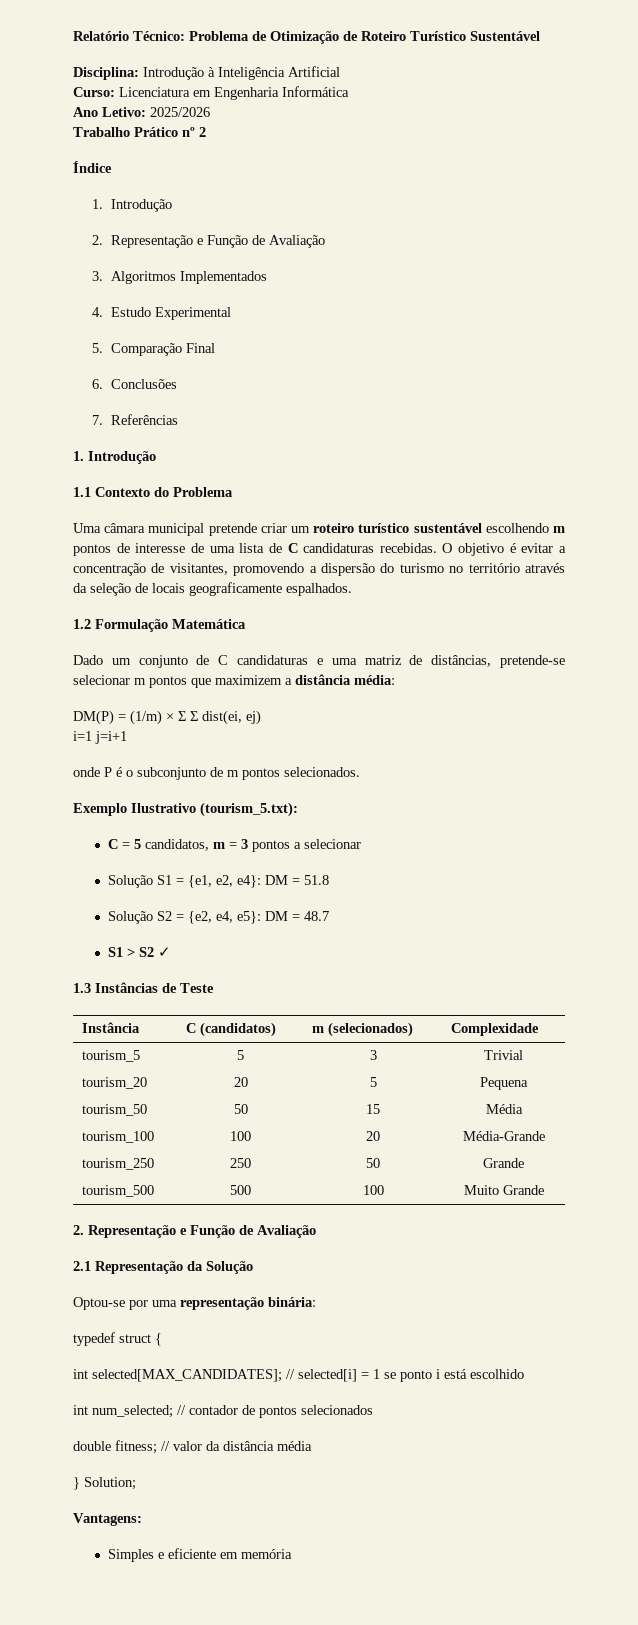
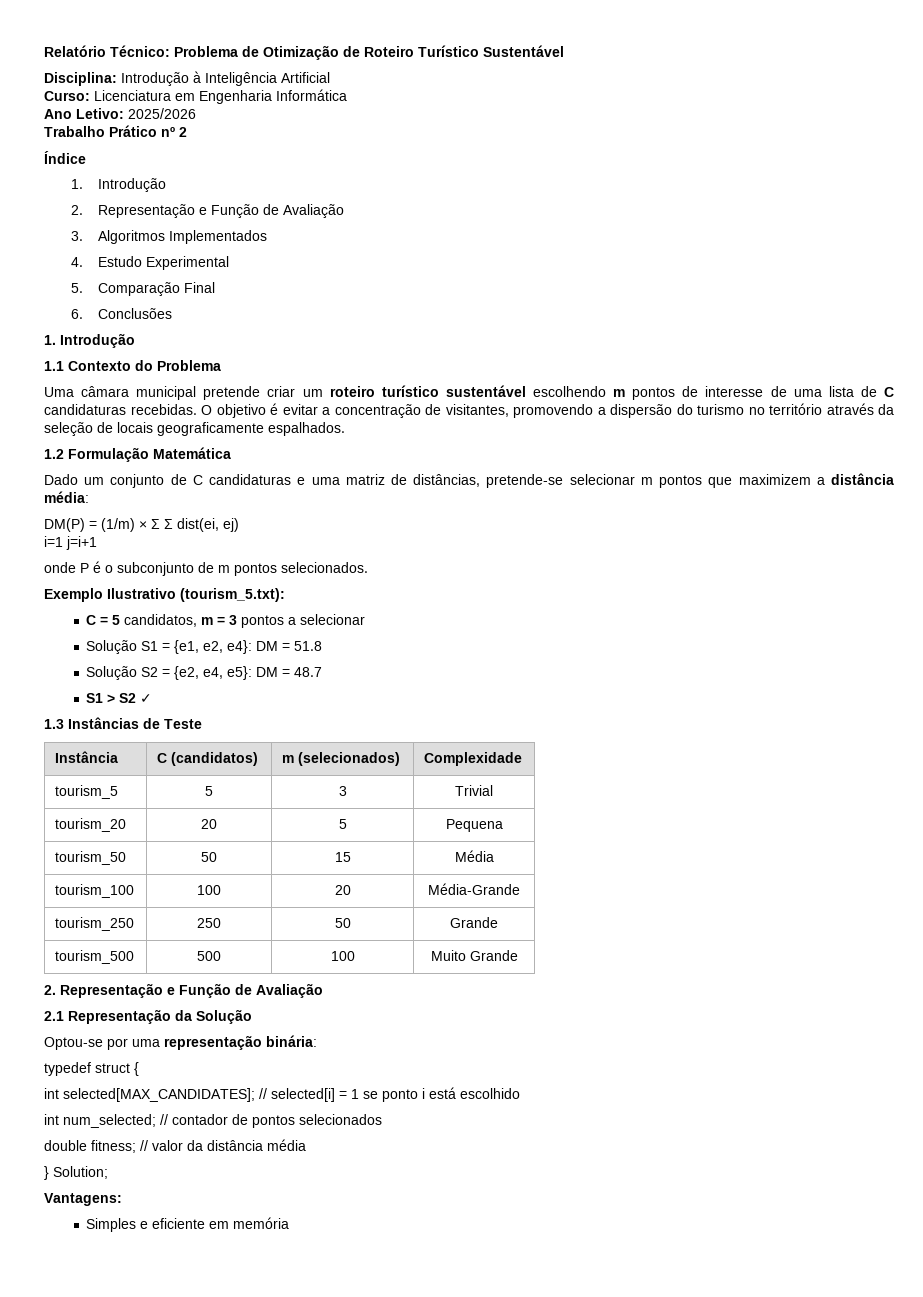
[92,414,179,425] // 7. Referências -> (172, 313) none

